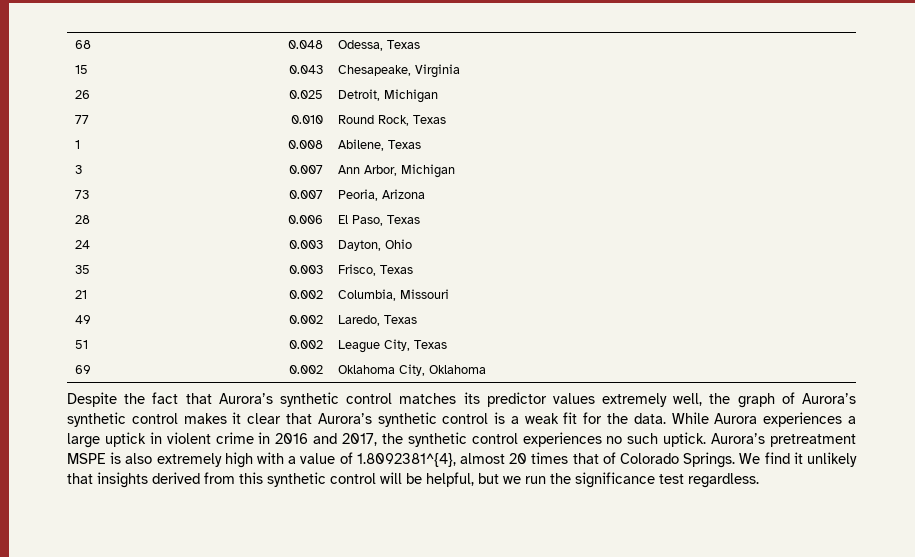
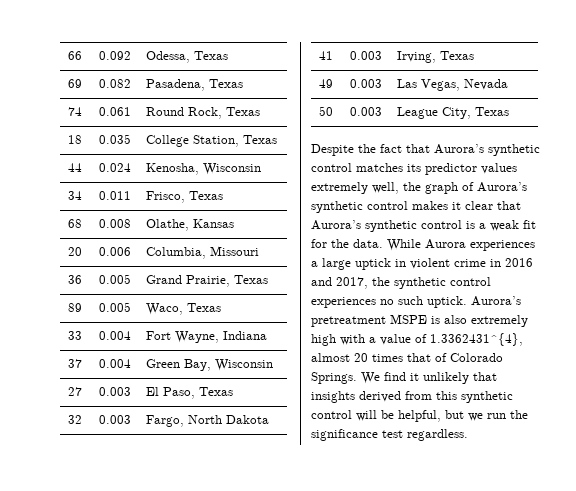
[74,40,91,49] [288,40,324,49] 68 | 0.048 -> [67,51,82,60] [99,51,132,60] 66 | 0.092
[74,65,88,74] [289,65,324,74] [337,64,460,78] [74,90,90,99] [289,90,324,99] [337,89,438,103] [74,115,89,124] [291,115,324,124] [337,115,446,126] [74,140,80,149] [288,140,324,149] [337,139,421,151] [74,165,82,174] [289,165,324,174] [337,164,455,178] [74,190,89,199] [289,190,324,199] [337,189,425,201] [74,215,90,224] [288,215,324,224] 15 | 0.043 | Chesapeake, Virginia // 26 | 0.025 | Detroit, Michigan // 77 | 0.010 | Round Rock, Texas // 1 | 0.008 | Abilene, Texas // 3 | 0.007 | Ann Arbor, Michigan // 73 | 0.007 | Peoria, Arizona // 28 | 0.006 -> [67,79,82,88] [99,79,132,88] [145,79,243,91] [67,107,82,116] [99,107,132,116] [145,107,260,119] [67,135,82,144] [99,134,132,144] [145,135,277,147] [67,163,82,172] [99,163,132,172] [145,163,261,175] [67,191,82,200] [99,191,132,200] [145,191,223,203] [67,219,82,228] [99,219,132,228] [145,219,234,231] [67,247,82,256] [99,247,132,256] [145,246,259,259] [67,275,82,284] [99,274,132,284] [145,275,268,287] [67,303,82,312] [99,302,132,312] [145,303,221,315] [67,331,82,340] [99,331,132,340] [145,331,267,343] [67,359,82,368] [99,359,132,368] [145,359,273,371] [67,387,82,396] [99,387,132,396] 69 | 0.082 | Pasadena, Texas // 74 | 0.061 | Round Rock, Texas // 18 | 0.035 | College Station, Texas // 44 | 0.024 | Kenosha, Wisconsin // 34 | 0.011 | Frisco, Texas // 68 | 0.008 | Olathe, Kansas // 20 | 0.006 | Columbia, Missouri // 36 | 0.005 | Grand Prairie, Texas // 89 | 0.005 | Waco, Texas // 33 | 0.004 | Fort Wayne, Indiana // 37 | 0.004 | Green Bay, Wisconsin // 27 | 0.003
[74,240,90,249] [289,240,324,249] [337,239,412,251] [74,265,90,274] [289,265,324,274] [337,264,413,276] [74,290,87,299] [289,290,324,299] [337,289,449,301] [74,315,91,324] [289,315,324,324] [337,315,417,326] [74,340,88,349] [289,340,324,349] [337,339,447,353] [74,365,91,374] [289,365,324,374] [337,364,486,376] 24 | 0.003 | Dayton, Ohio // 35 | 0.003 | Frisco, Texas // 21 | 0.002 | Columbia, Missouri // 49 | 0.002 | Laredo, Texas // 51 | 0.002 | League City, Texas // 69 | 0.002 | Oklahoma City, Oklahoma -> [67,415,82,424] [99,415,132,424] [145,415,269,427] [318,51,333,60] [350,51,383,60] [396,51,474,63] [318,79,333,88] [350,79,383,88] [396,79,508,91] [318,106,333,116] [350,107,383,116] [396,107,509,119] 32 | 0.003 | Fargo, North Dakota // 41 | 0.003 | Irving, Texas // 49 | 0.003 | Las Vegas, Nevada // 50 | 0.003 | League City, Texas
[356,453,456,467] 1.8092381^{4}, -> [430,333,523,346] 1.3362431^{4},

